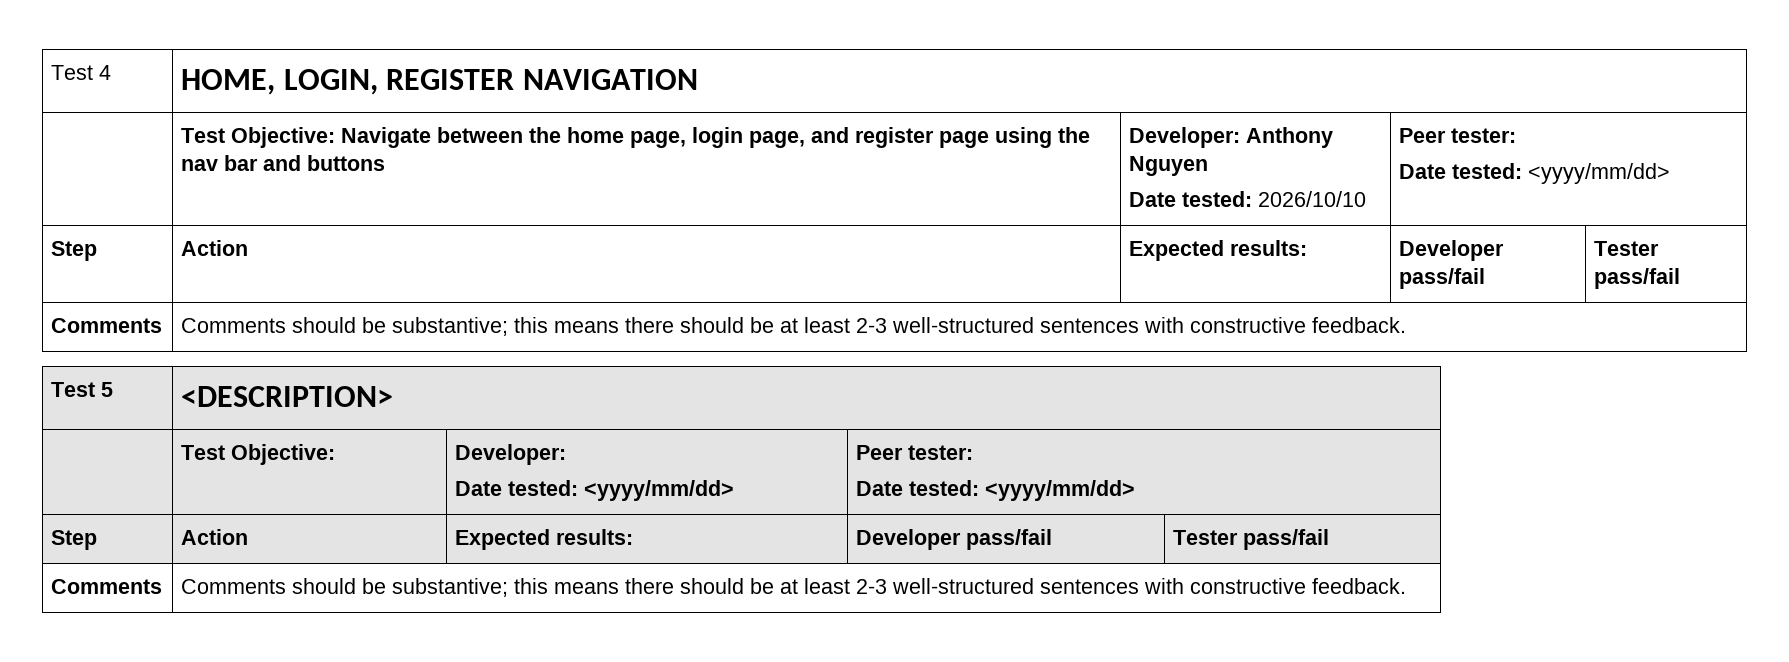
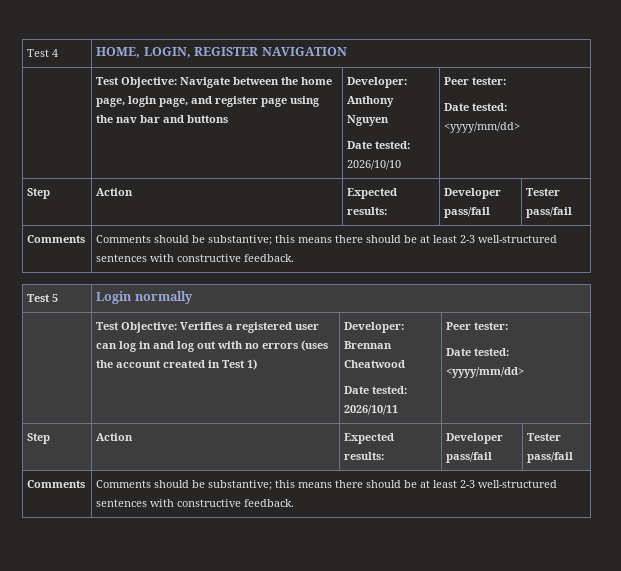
[181,386,394,407] [181,444,336,465] [455,444,567,465] [455,480,735,501] <DESCRIPTION> // | Test Objective: | Developer: // Date tested: <yyyy/mm/dd> -> [96,291,193,304] [96,322,320,333] [96,340,329,352] [96,359,258,370] [344,322,405,333] [344,341,393,349] [344,360,406,368] [344,386,408,394] [344,405,399,415] Login normally // | Test Objective: Verifies a registered user can log in and log out with no errors (uses the account created in Test 1) | Developer: Brennan Cheatwood // Date tested: 2026/10/11

